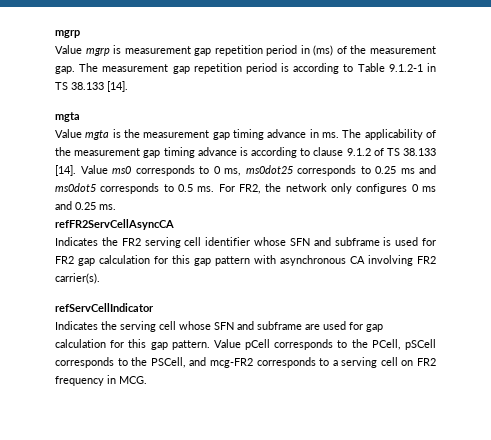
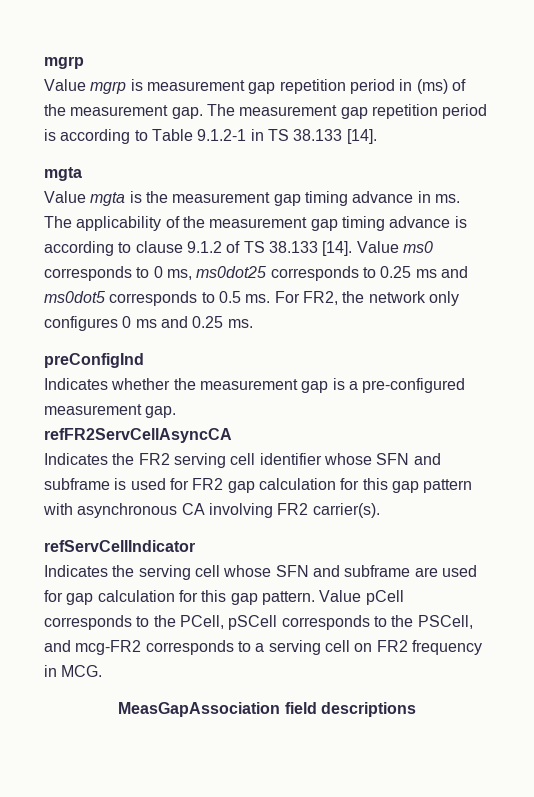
(116, 207) none -> [44,353,144,368] [44,378,466,393] [44,404,177,418] // preConfigInd // Indicates whether the measurement gap is a pre-configured measurement gap.
(147, 380) none -> [118,702,416,717] // MeasGapAssociation field descriptions

